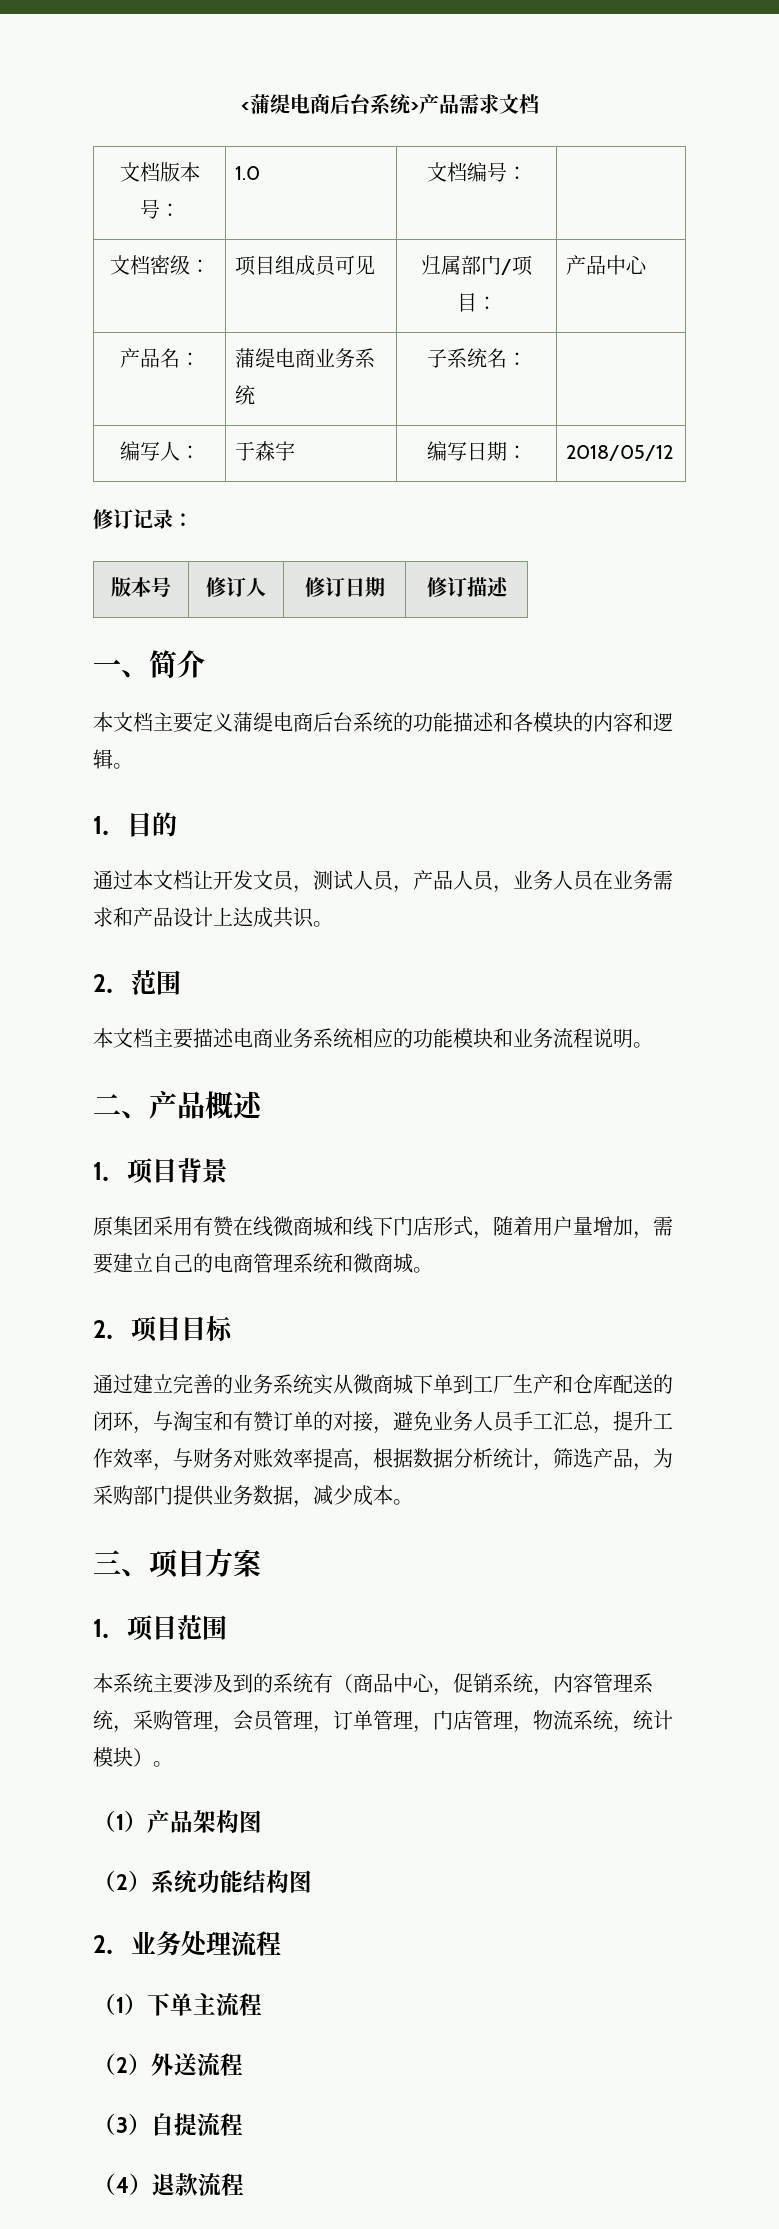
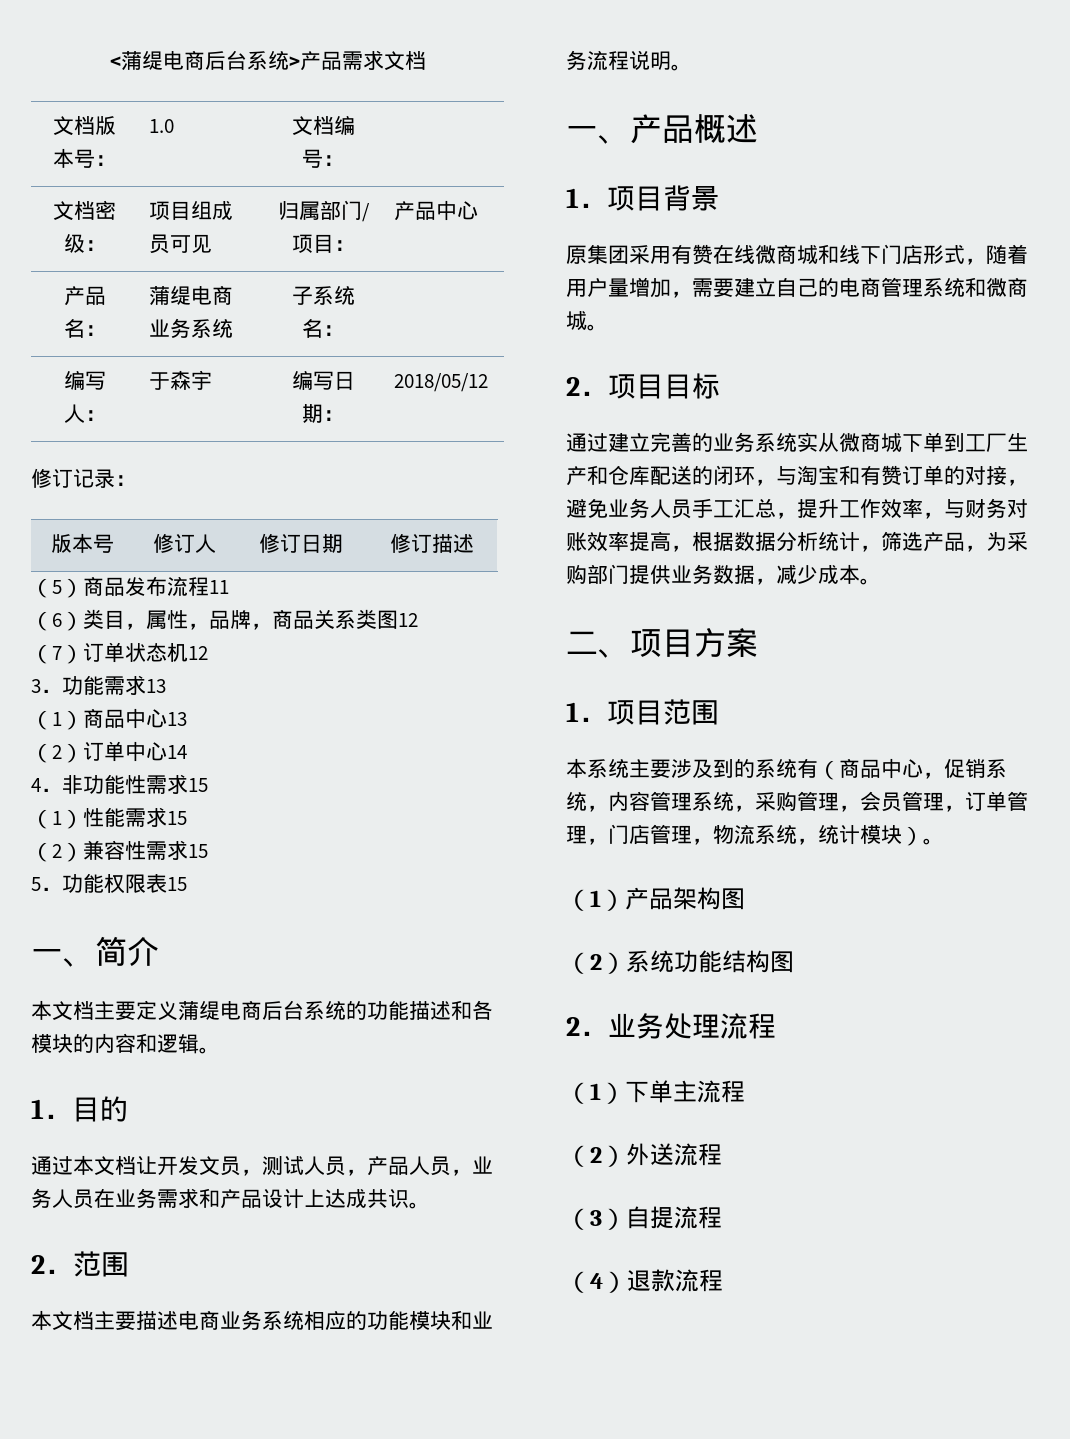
(509, 587) none -> [31,576,229,598] [31,609,418,631] [31,642,208,664] [31,675,166,695] [31,708,187,730] [31,741,187,763] [31,774,208,794] [31,807,187,829] [31,840,208,862] [31,873,187,894] // （5）商品发布流程11 // （6）类目，属性，品牌，商品关系类图12 // （7）订单状态机12 // 3．功能需求13 // （1）商品中心13 // （2）订单中心14 // 4．非功能性需求15 // （1）性能需求15 // （2）兼容性需求15 // 5．功能权限表15
[93,1094,121,1116] 二 -> [566,126,598,140] 一
[93,1550,121,1574] 三 -> [566,631,598,654] 二

